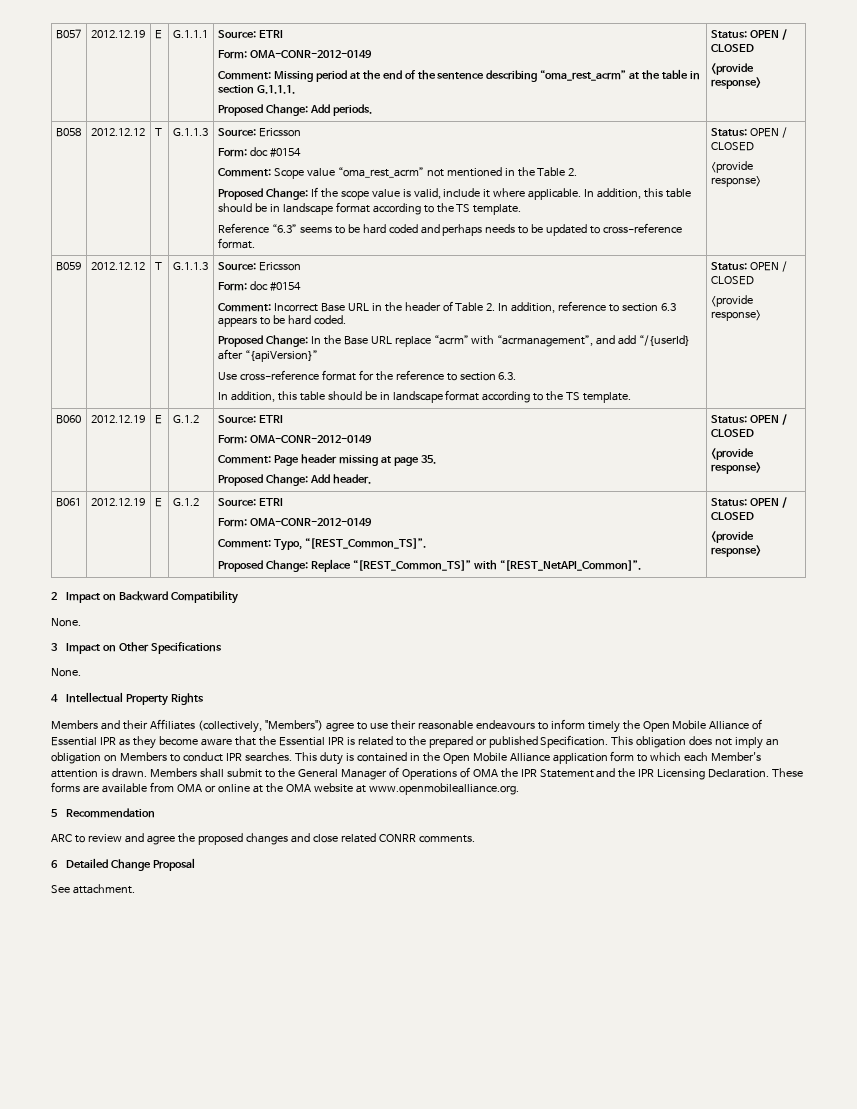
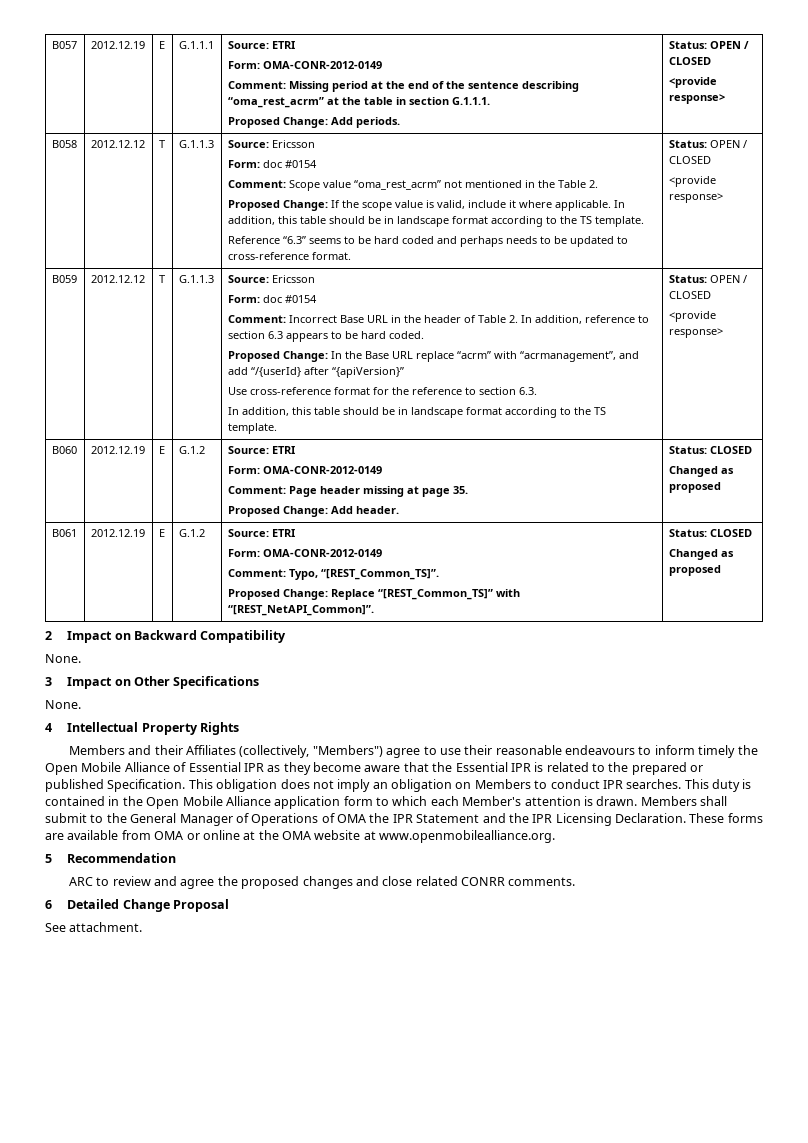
[749,414,787,425] [710,429,754,437] [710,448,754,460] [710,462,761,474] OPEN / CLOSED // <provide response> -> [709,446,752,454] [668,466,734,477] [668,482,721,493] CLOSED // Changed as proposed
[749,497,787,508] [710,512,754,520] [710,531,754,543] [710,545,761,557] OPEN / CLOSED // <provide response> -> [709,529,752,537] [668,549,734,560] [668,565,721,576] CLOSED // Changed as proposed

